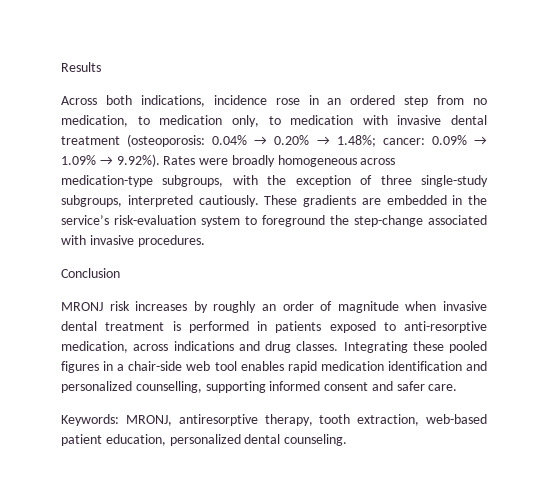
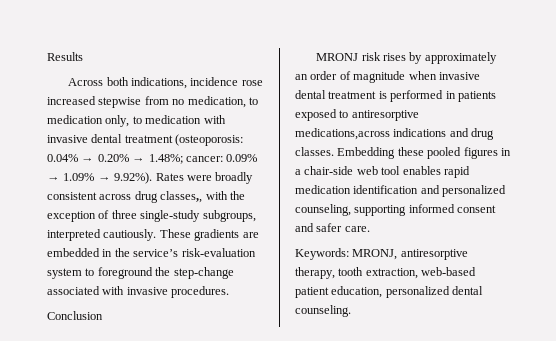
[308,95,429,107] in an ordered step -> [47,96,142,108] increased stepwise
[277,155,396,167] [61,175,224,187] homogeneous across medication-type subgroups, -> [47,191,203,203] consistent across drug classes,,
[135,301,257,313] increases by roughly -> [383,52,497,64] rises by approximately
[404,321,487,333] [61,341,169,353] anti-resorptive medication, across -> [351,110,419,121] [295,128,390,140] antiresorptive medications,across
[343,341,408,353] Integrating -> [337,147,396,159] Embedding
[135,381,202,393] counselling, -> [295,204,351,216] counseling,

